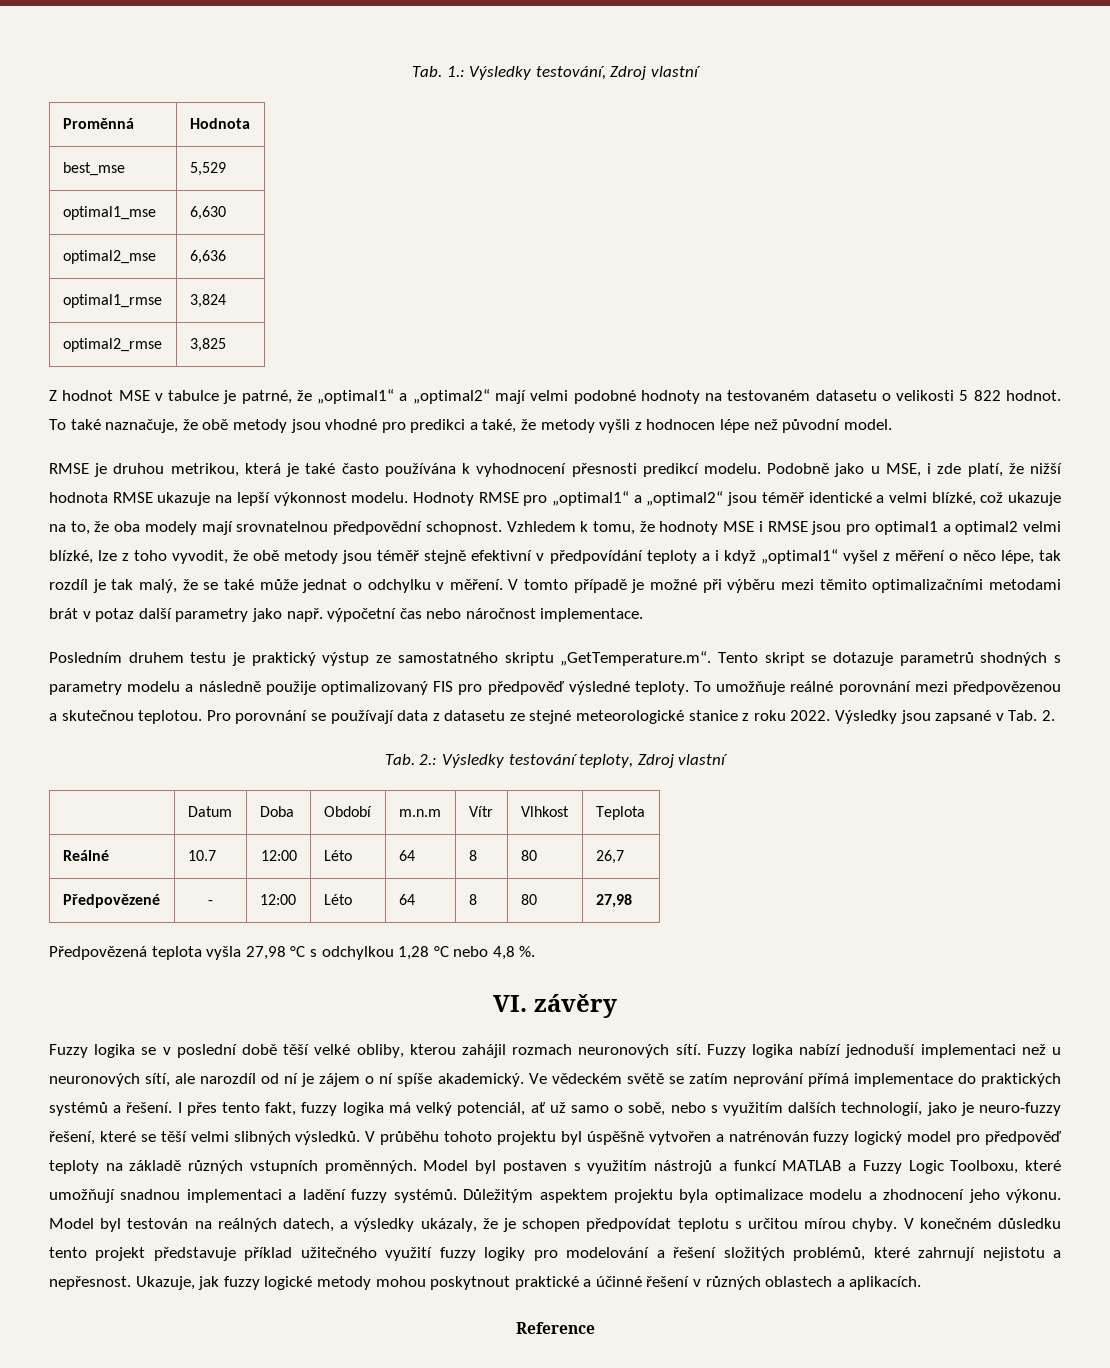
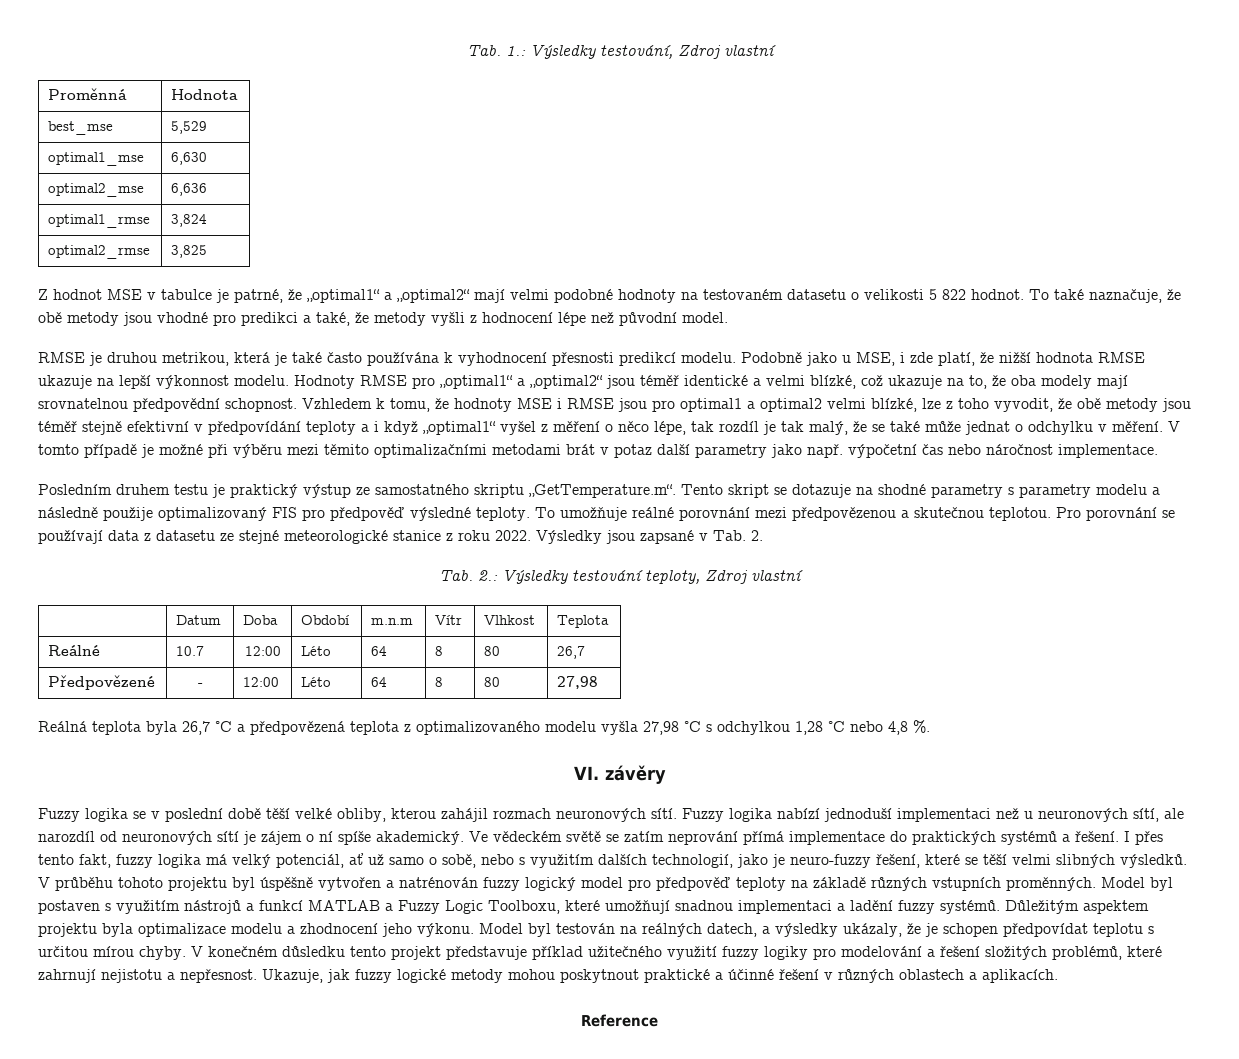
[646,419,716,430] hodnocen -> [482,312,553,323] hodnocení
[899,652,1048,666] parametrů shodných -> [856,484,1003,498] na shodné parametry
[49,946,202,960] Předpovězená teplota -> [38,721,596,735] Reálná teplota byla 26,7 °C a předpovězená teplota z optimalizovaného modelu
[284,1073,299,1084] ní -> [122,831,239,845] neuronových sítí

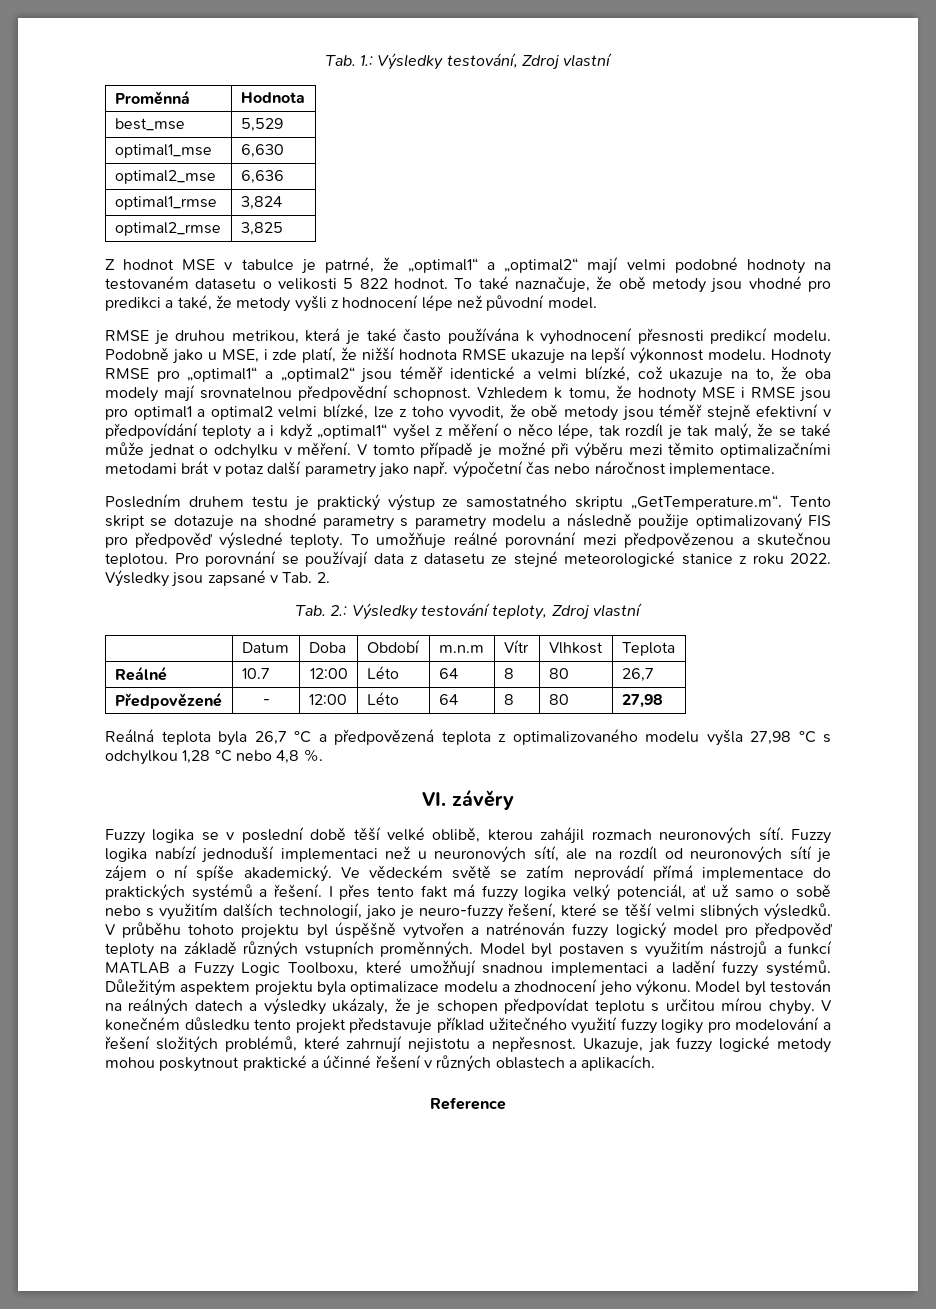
[337,808,386,822] obliby, -> [432,827,481,843] oblibě,
[38,831,95,842] narozdíl -> [594,846,657,860] na rozdíl
[668,831,738,845] neprování -> [573,865,645,881] neprovádí
[79,854,111,868] fakt, -> [420,884,476,898] fakt má
[206,854,227,865] má -> (567, 893) none
[442,854,476,868] sobě, -> [795,884,831,898] sobě
[707,923,757,937] datech, -> [194,1000,243,1011] datech

